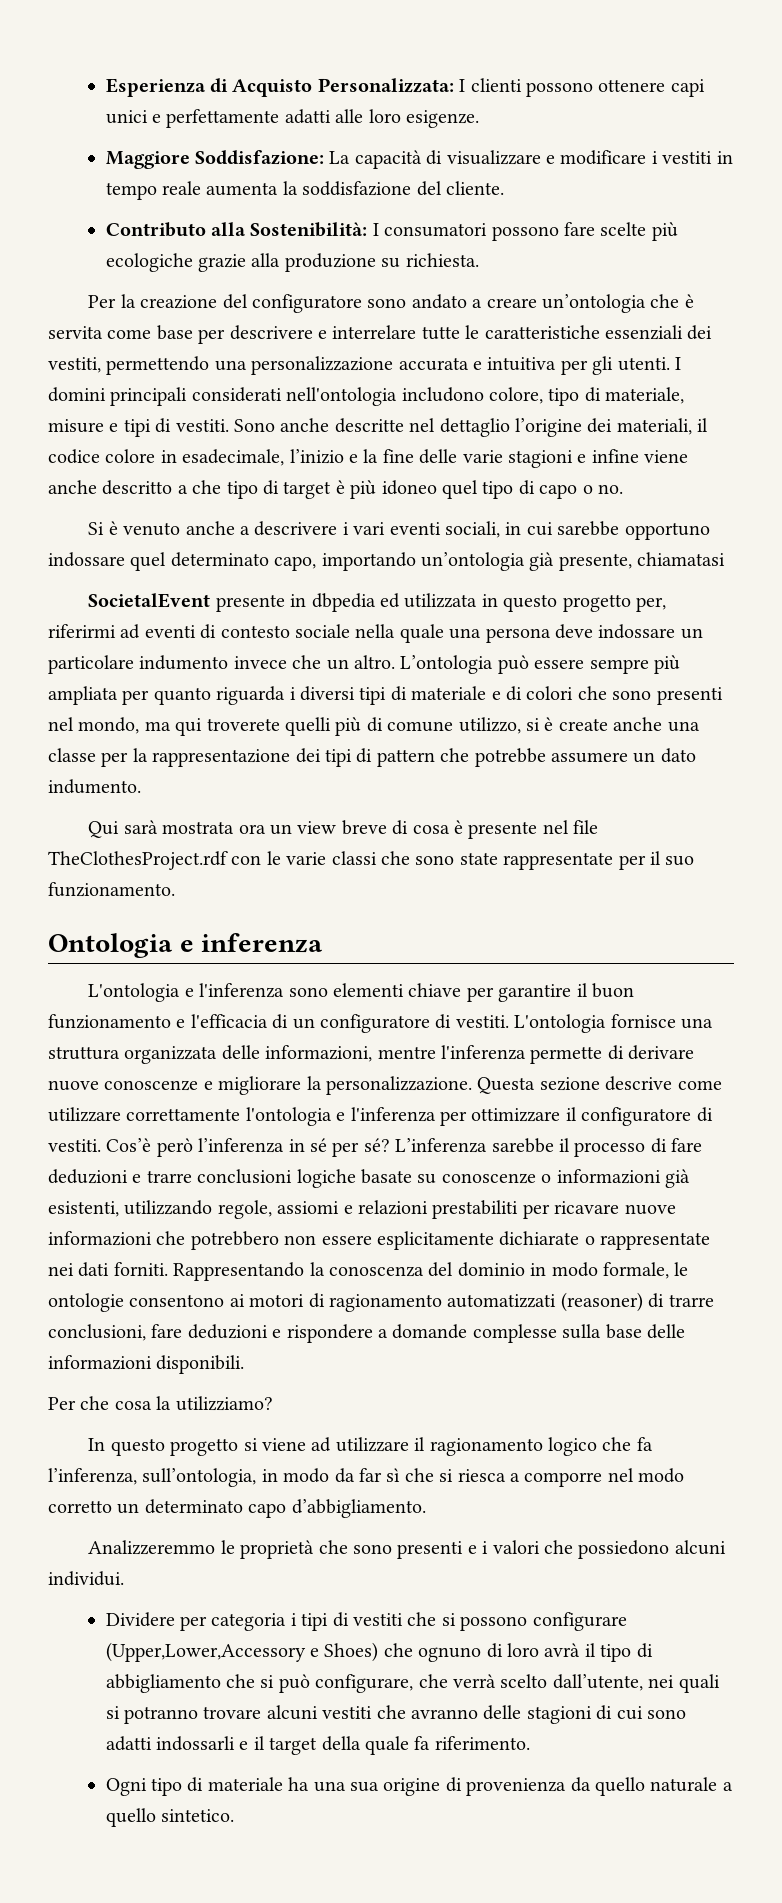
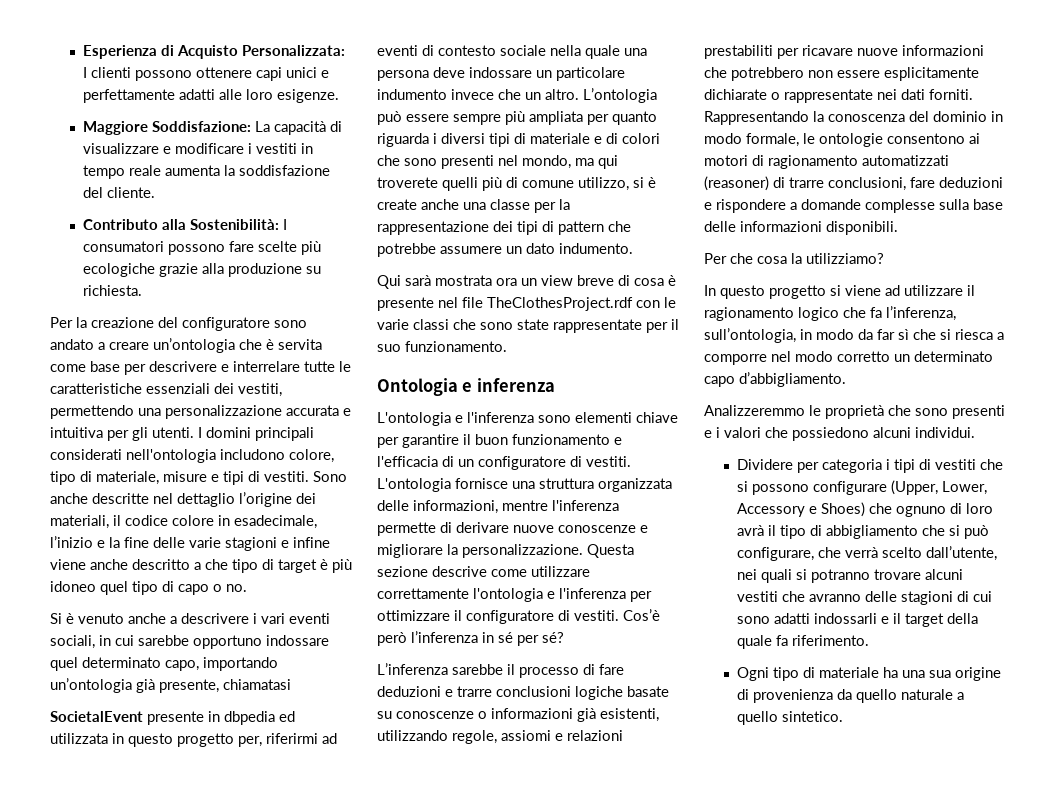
(390, 1145) none -> (564, 637) //
[105,1642,306,1662] (Upper,Lower,Accessory -> [891,480,988,495] [737,503,806,517] (Upper, Lower, Accessory

